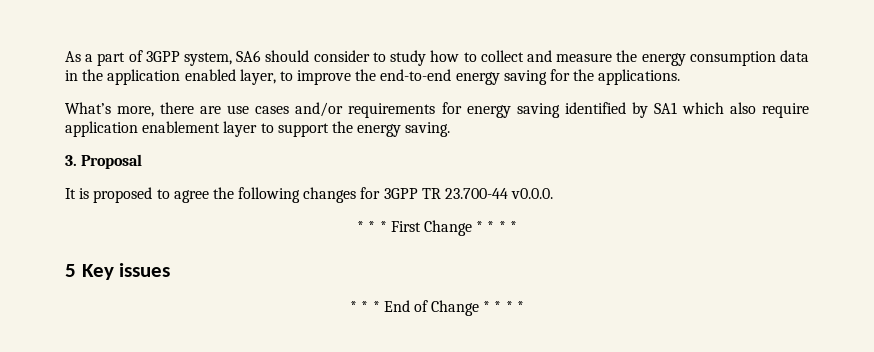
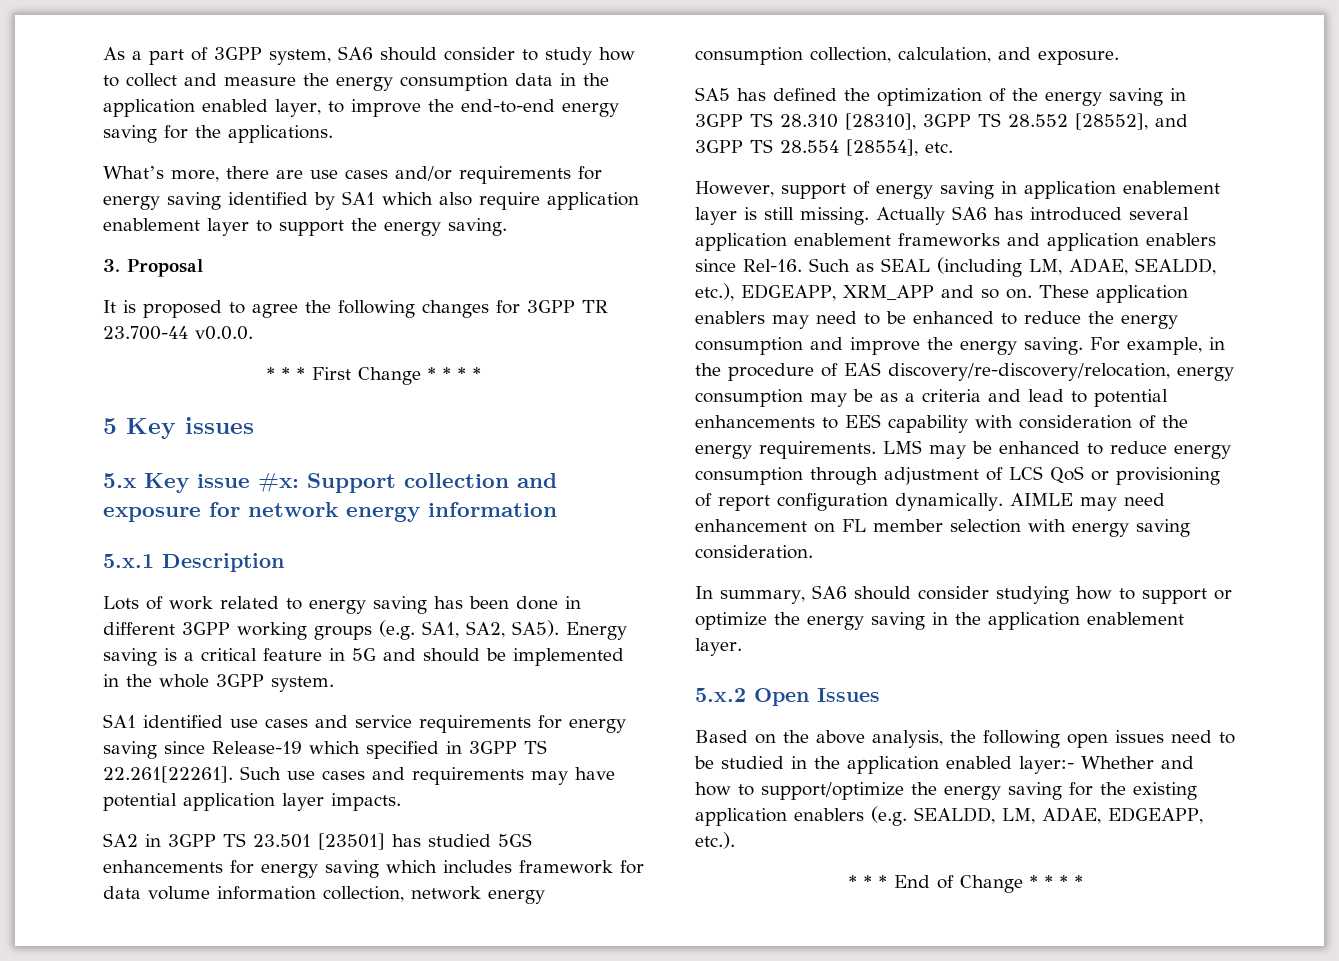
(171, 270) none -> [103,473,557,493] [103,502,557,522] [103,553,284,572] [103,596,581,614] [103,620,627,640] [103,648,624,666] [103,674,334,692] [103,714,626,733] [103,740,547,759] [103,766,615,785] [103,793,401,811] [103,833,532,850] [103,860,644,878] [103,886,545,904] [695,47,1119,65] [695,87,1186,106] [695,113,1188,130] [695,139,953,156] [695,181,1220,199] [695,206,1189,225] [695,233,1216,251] [695,257,1216,277] [695,283,1188,303] [695,311,1178,329] [695,337,1225,355] [695,362,1234,381] [695,389,1168,407] [695,414,1188,433] [695,440,1231,459] [695,466,1220,485] [695,493,1165,511] [695,519,1190,537] [695,545,813,559] [695,585,1232,604] [695,612,1184,630] [695,638,742,656] [695,688,880,706] [695,730,1235,748] [694,756,1194,774] [695,782,1197,800] [695,806,1203,826] [695,832,735,849] // 5.x Key issue #x: Support collection and exposure for network energy information // 5.x.1 Description // Lots of work related to energy saving has been done in different 3GPP working groups (e.g. SA1, SA2, SA5). Energy saving is a critical feature in 5G and should be implemented in the whole 3GPP system. // SA1 identified use cases and service requirements for energy saving since Release-19 which specified in 3GPP TS 22.261[22261]. Such use cases and requirements may have potential application layer impacts. // SA2 in 3GPP TS 23.501 [23501] has studied 5GS enhancements for energy saving which includes framework for data volume information collection, network energy consumption collection, calculation, and exposure. // SA5 has defined the optimization of the energy saving in 3GPP TS 28.310 [28310], 3GPP TS 28.552 [28552], and 3GPP TS 28.554 [28554], etc. // However, support of energy saving in application enablement layer is still missing. Actually SA6 has introduced several application enablement frameworks and application enablers since Rel-16. Such as SEAL (including LM, ADAE, SEALDD, etc.), EDGEAPP, XRM_APP and so on. These application enablers may need to be enhanced to reduce the energy consumption and improve the energy saving. For example, in the procedure of EAS discovery/re-discovery/relocation, energy consumption may be as a criteria and lead to potential enhancements to EES capability with consideration of the energy requirements. LMS may be enhanced to reduce energy consumption through adjustment of LCS QoS or provisioning of report configuration dynamically. AIMLE may need enhancement on FL member selection with energy saving consideration. // In summary, SA6 should consider studying how to support or optimize the energy saving in the application enablement layer. // 5.x.2 Open Issues // Based on the above analysis, the following open issues need to be studied in the application enabled layer:- Whether and how to support/optimize the energy saving for the existing application enablers (e.g. SEALDD, LM, ADAE, EDGEAPP, etc.).

